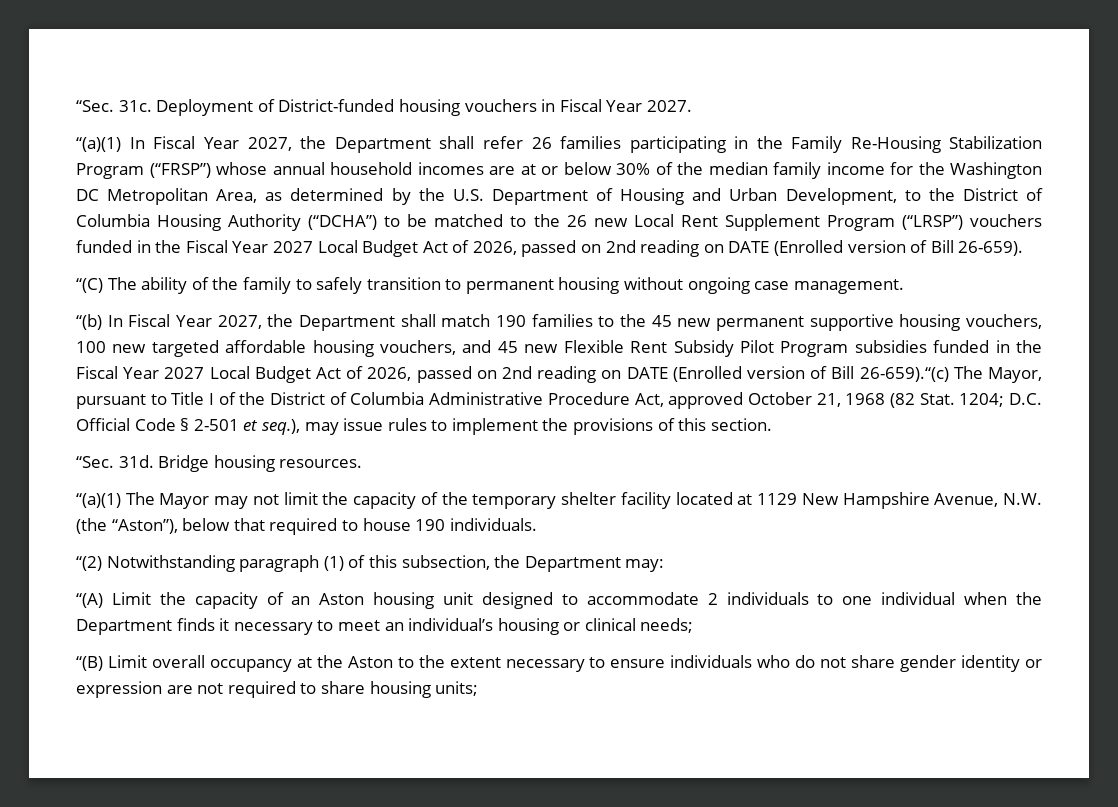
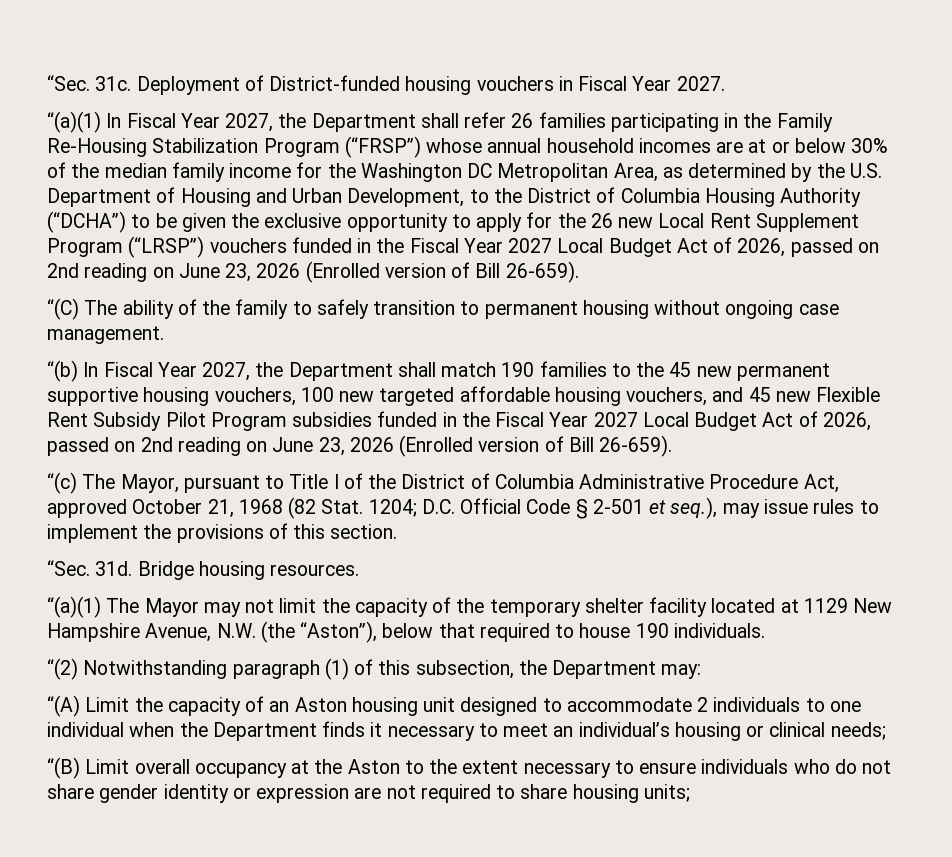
[434,214,527,227] matched to -> [181,212,553,232] given the exclusive opportunity to apply for
[728,241,770,253] DATE -> [178,263,301,282] June 23, 2026
[626,366,949,382] DATE (Enrolled version of Bill 26-659).“(c) -> [272,435,673,457] [47,472,77,494] June 23, 2026 (Enrolled version of Bill 26-659). // “(c)

